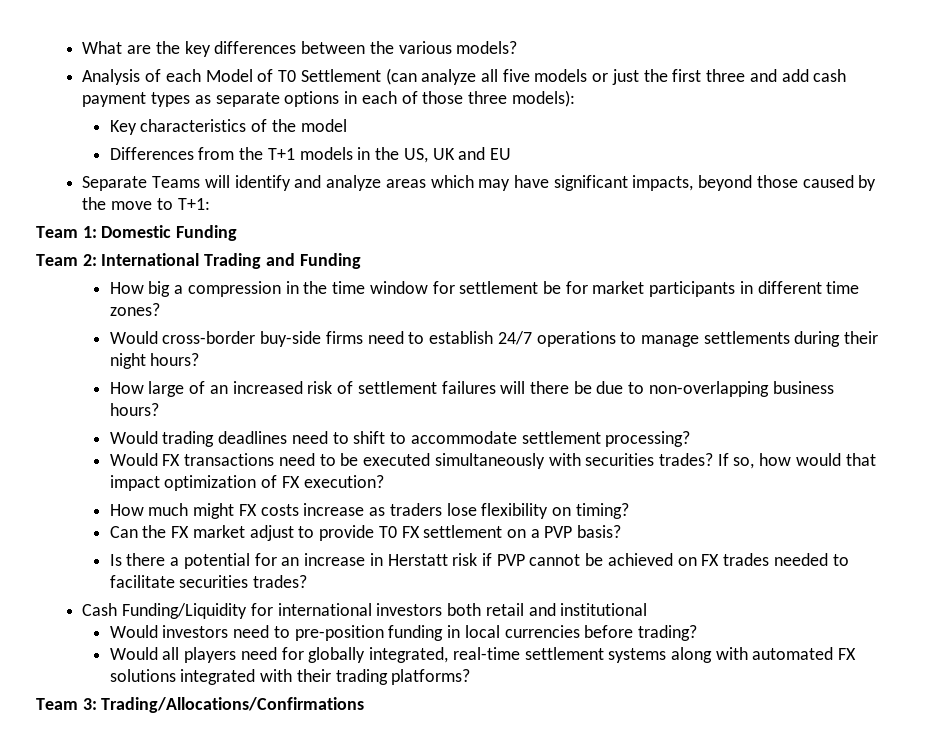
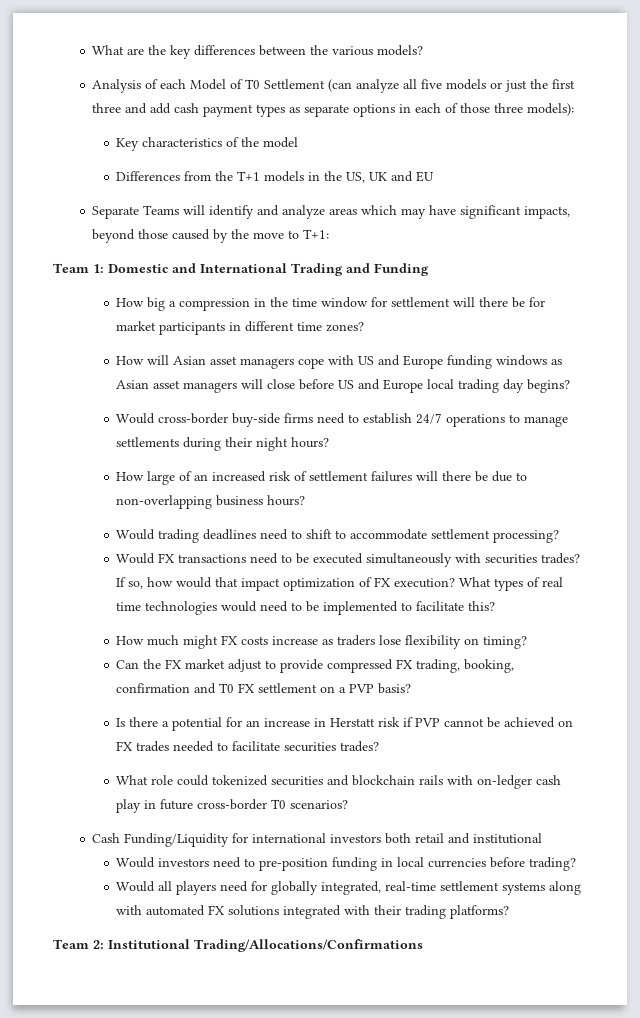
[176,225,238,241] [36,254,97,266] Funding // Team 2: -> [172,263,196,273] and
(539, 287) none -> [453,297,509,307] will there
(160, 309) none -> [116,355,563,369] [116,379,571,393] // How will Asian asset managers cope with US and Europe funding windows as Asian asset managers will close before US and Europe local trading day begins?
(384, 481) none -> [459,577,564,591] [116,601,496,615] What types of real time technologies would need to be implemented to facilitate this?
(375, 533) none -> [327,659,515,673] [116,683,217,694] compressed FX trading, booking, confirmation and
(308, 581) none -> [116,775,562,789] [116,799,349,813] // What role could tokenized securities and blockchain rails with on-ledger cash play in future cross-border T0 scenarios?
[82,698,97,710] 3: -> [93,939,190,949] 2: Institutional

